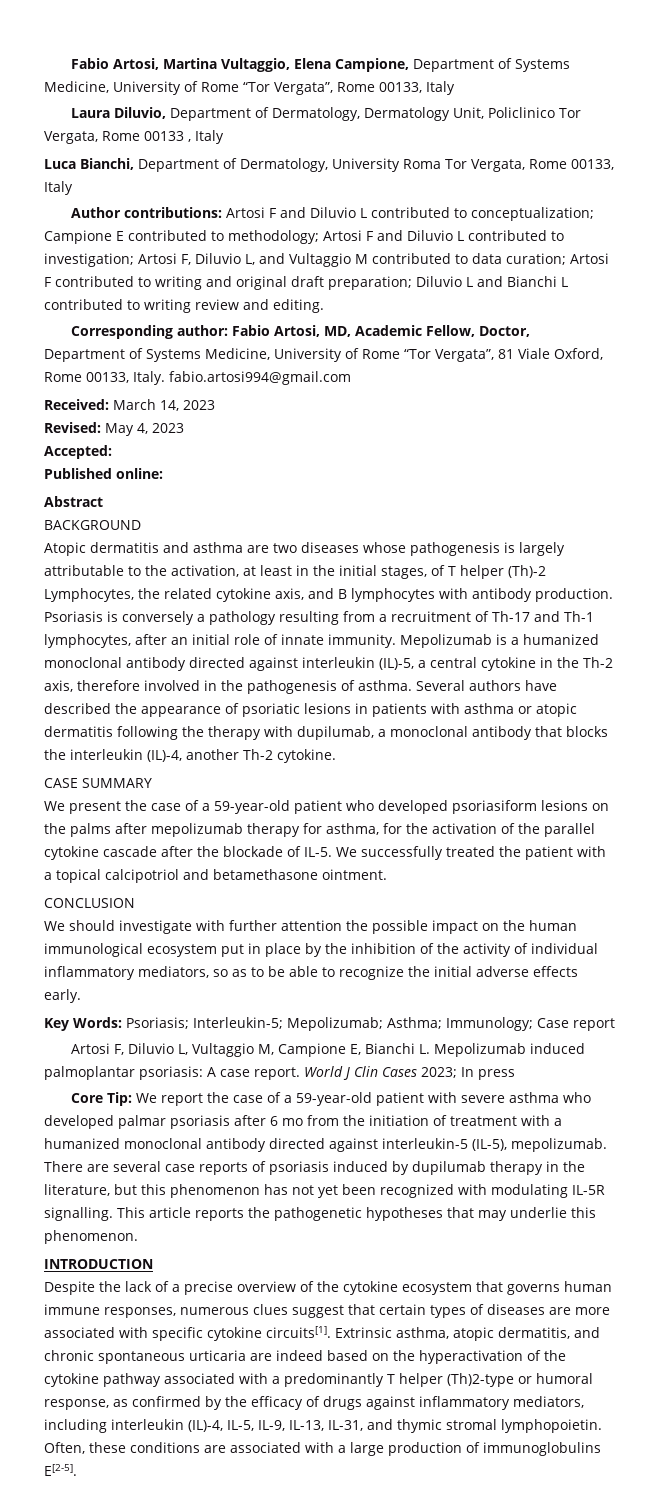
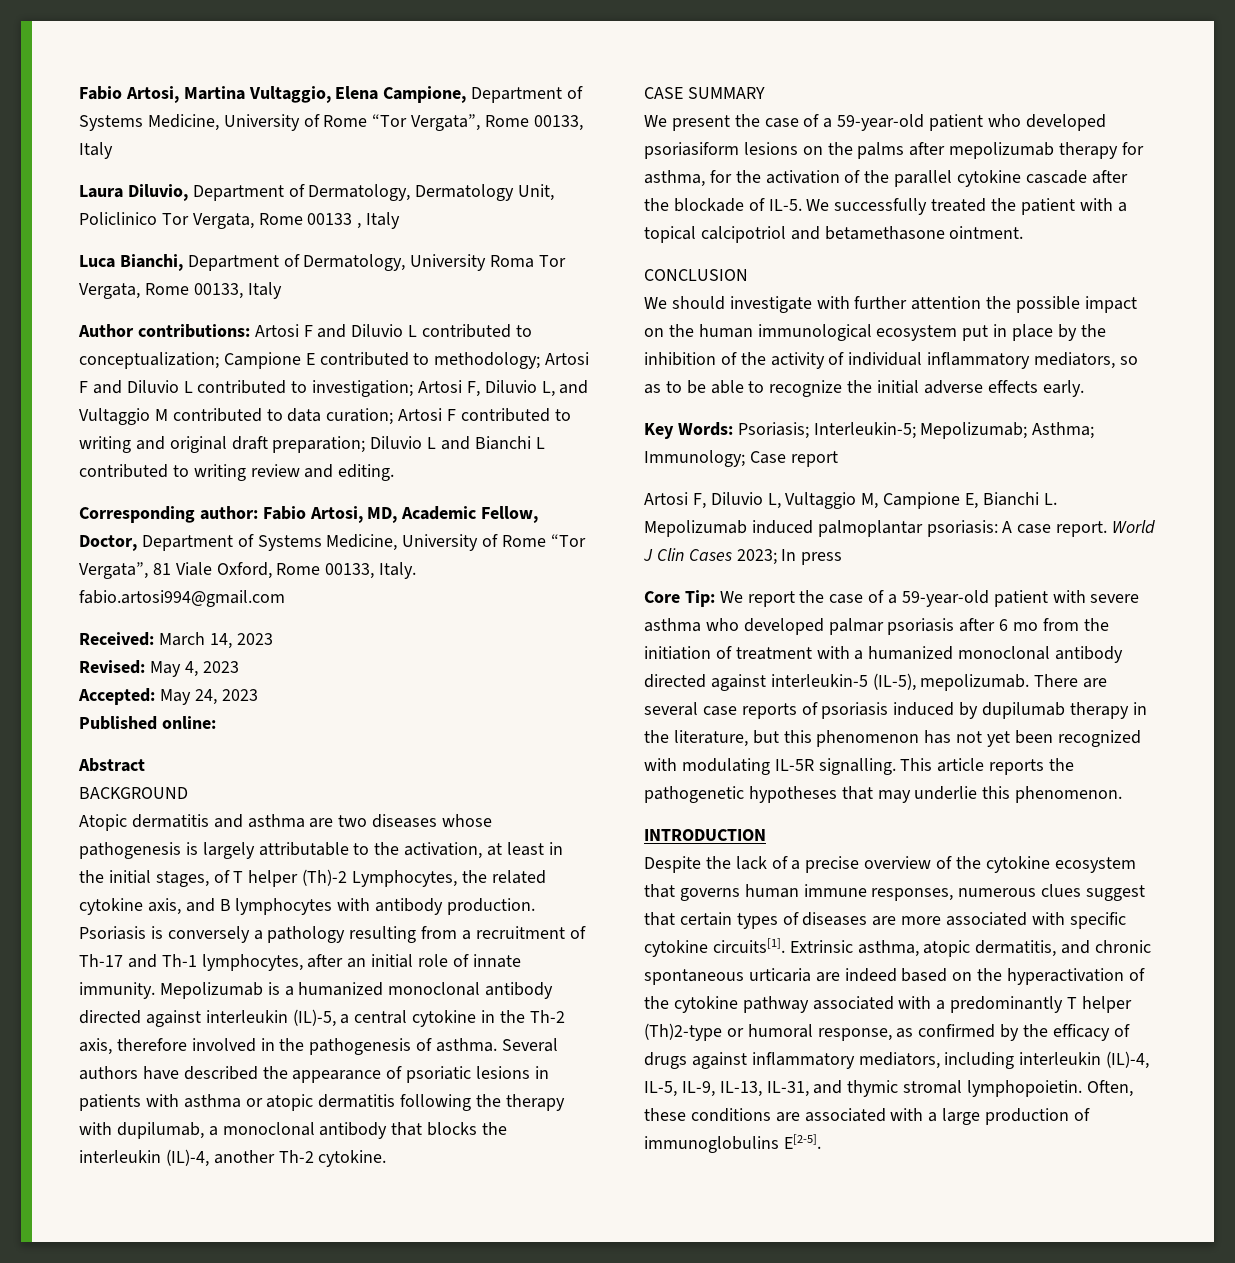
(112, 452) none -> [159,689,258,705] May 24, 2023

